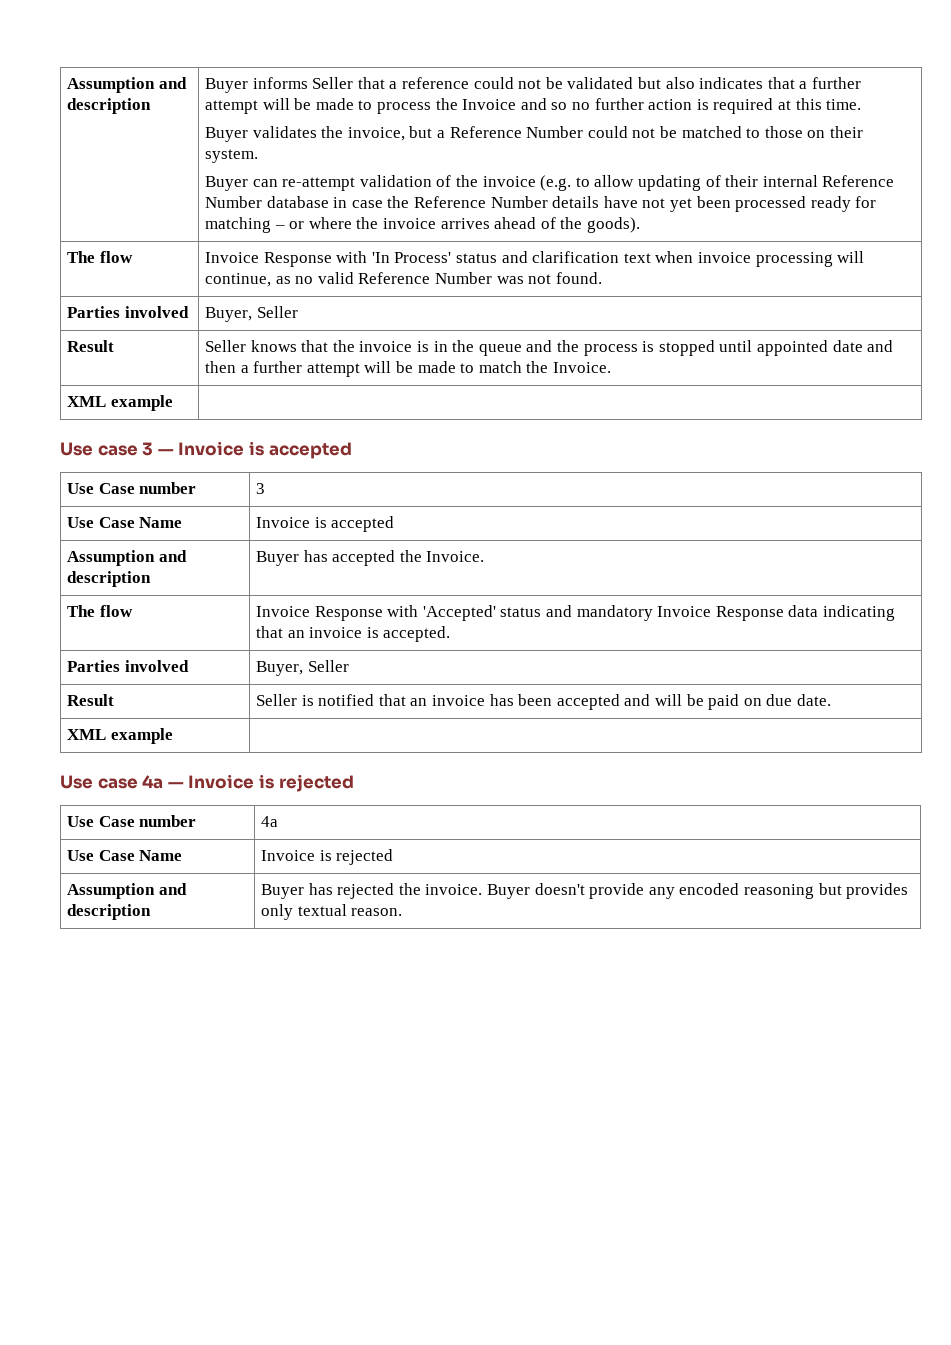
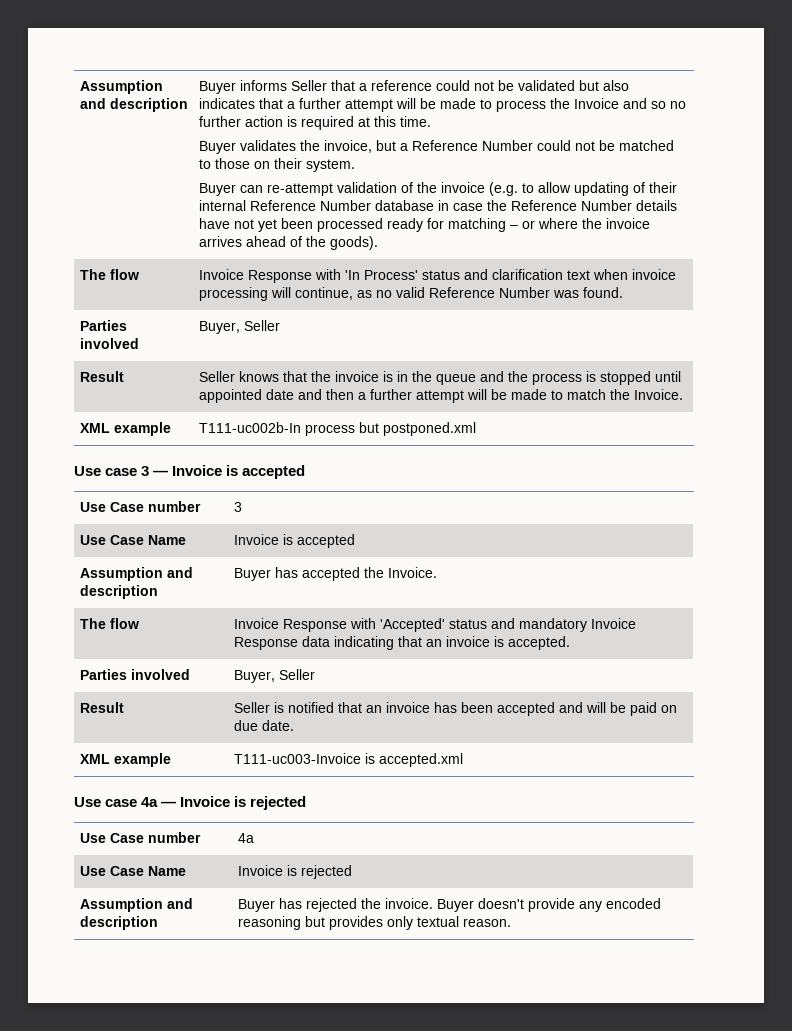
[528,274,552,284] not -> (579, 294) none
(173, 403) none -> [198,422,476,436] T111-uc002b-In process but postponed.xml
(173, 736) none -> [233,753,463,767] T111-uc003-Invoice is accepted.xml

